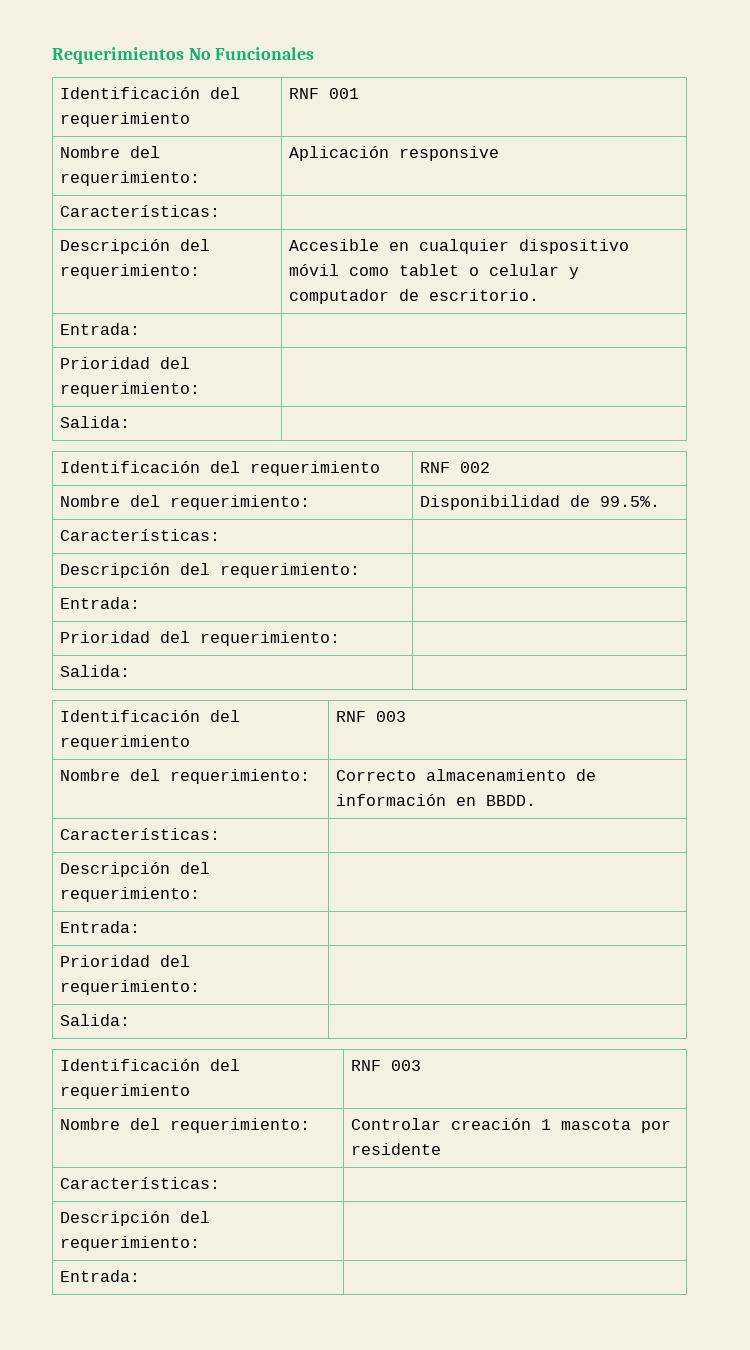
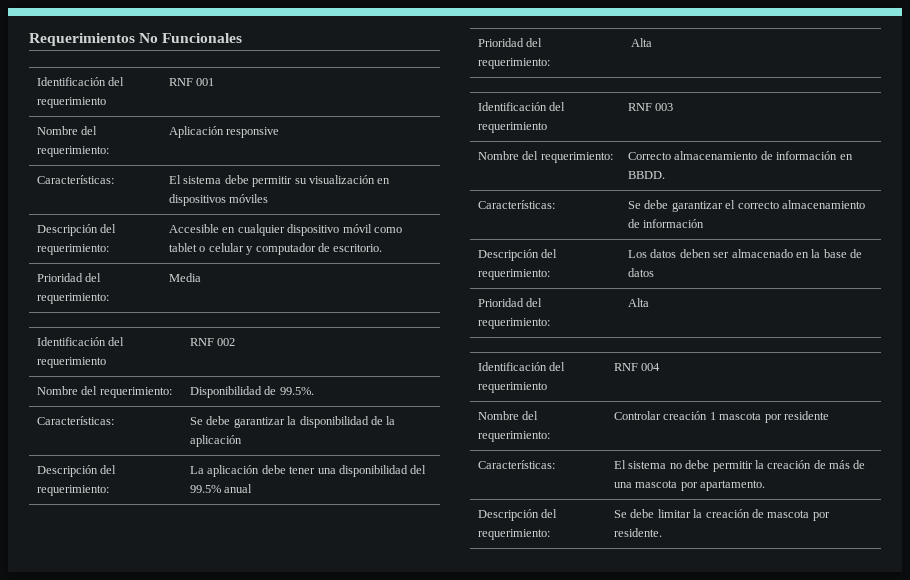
(221, 211) none -> [169,175,391,187] [169,194,269,206] El sistema debe permitir su visualización en dispositivos móviles
[60,323,141,335] [60,357,191,369] [60,382,201,397] [60,416,131,428] // Entrada: | // Prioridad del requerimiento: | // Salida: | -> [37,273,102,282] [37,293,110,304] [169,273,202,282] // Prioridad del requerimiento: | Media
[60,563,361,578] [60,597,141,609] [60,631,341,646] [60,665,131,677] // Descripción del requerimiento: | // Entrada: | // Prioridad del requerimiento: | // Salida: | -> [190,416,396,428] [190,435,243,447] [37,465,117,477] [37,485,110,496] [190,465,427,477] [190,484,253,493] [478,38,543,47] [478,58,551,69] [631,38,653,47] Se debe garantizar la disponibilidad de la aplicación // Descripción del requerimiento: | La aplicación debe tener una disponibilidad del 99.5% anual // Prioridad del requerimiento: | Alta
[60,862,211,877] [60,887,201,902] [60,921,141,933] [60,955,191,967] [60,980,201,995] [60,1014,131,1026] [60,1059,241,1071] [60,1084,191,1099] [351,1060,422,1071] // Descripción del requerimiento: | // Entrada: | // Prioridad del requerimiento: | // Salida: | // Identificación del requerimiento | RNF 003 -> [628,200,865,212] [628,219,705,228] [478,249,558,261] [478,269,551,280] [628,249,863,258] [628,268,655,277] [478,298,543,307] [478,318,551,329] [628,298,650,307] [478,362,566,371] [478,382,548,393] [614,363,661,371] Se debe garantizar el correcto almacenamiento de información // Descripción del requerimiento: | Los datos deben ser almacenado en la base de datos // Prioridad del requerimiento: | Alta // Identificación del requerimiento | RNF 004
[60,1211,211,1226] [60,1236,201,1251] [60,1270,141,1282] // Descripción del requerimiento: | // Entrada: | -> [614,460,866,472] [614,480,766,491] [478,509,558,521] [478,529,551,540] [614,509,830,521] [614,528,663,537] El sistema no debe permitir la creación de más de una mascota por apartamento. // Descripción del requerimiento: | Se debe limitar la creación de mascota por residente.

